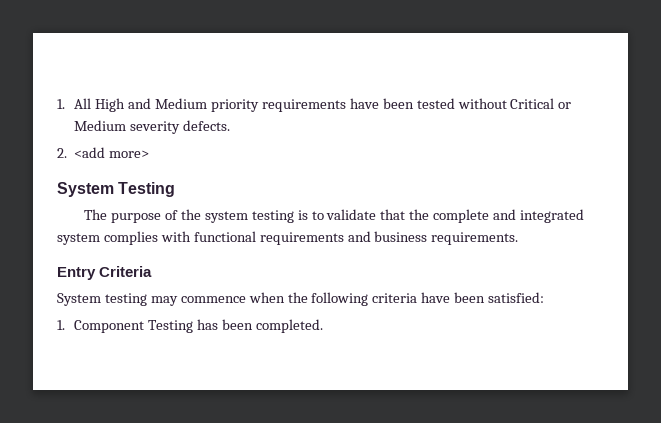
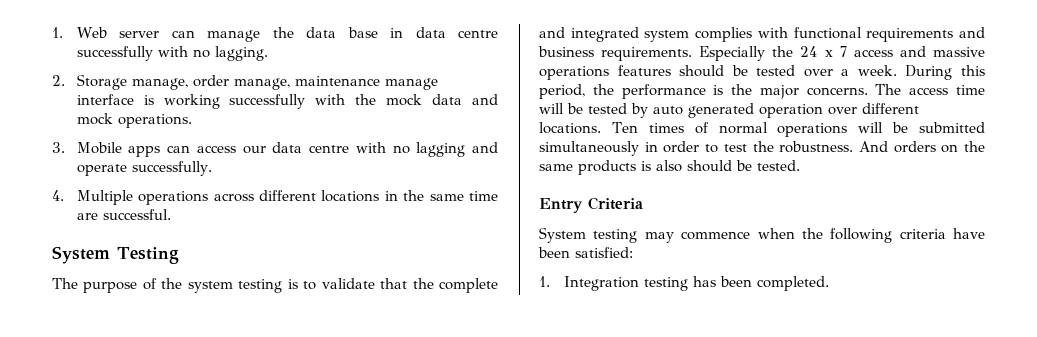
[57,98,572,112] [74,120,231,134] [57,147,150,158] 1. All High and Medium priority requirements have been tested without Critical or Medium severity defects. // 2. <add more> -> [52,27,498,42] [76,46,268,61] [52,74,438,90] [76,94,498,109] [76,113,192,128] [52,142,498,157] [76,161,212,176] [52,190,498,205] [76,209,171,220] 1. Web server can manage the data base in data centre successfully with no lagging. // 2. Storage manage, order manage, maintenance manage interface is working successfully with the mock data and mock operations. // 3. Mobile apps can access our data centre with no lagging and operate successfully. // 4. Multiple operations across different locations in the same time are successful.
(519, 238) none -> [699,46,985,61] [539,65,985,80] [539,84,985,99] [539,103,919,118] [539,122,985,137] [539,141,985,156] [539,160,800,175] Especially the 24 x 7 access and massive operations features should be tested over a week. During this period, the performance is the major concerns. The access time will be tested by auto generated operation over different locations. Ten times of normal operations will be submitted simultaneously in order to test the robustness. And orders on the same products is also should be tested.
[74,320,194,333] Component Testing -> [563,276,688,291] Integration testing

